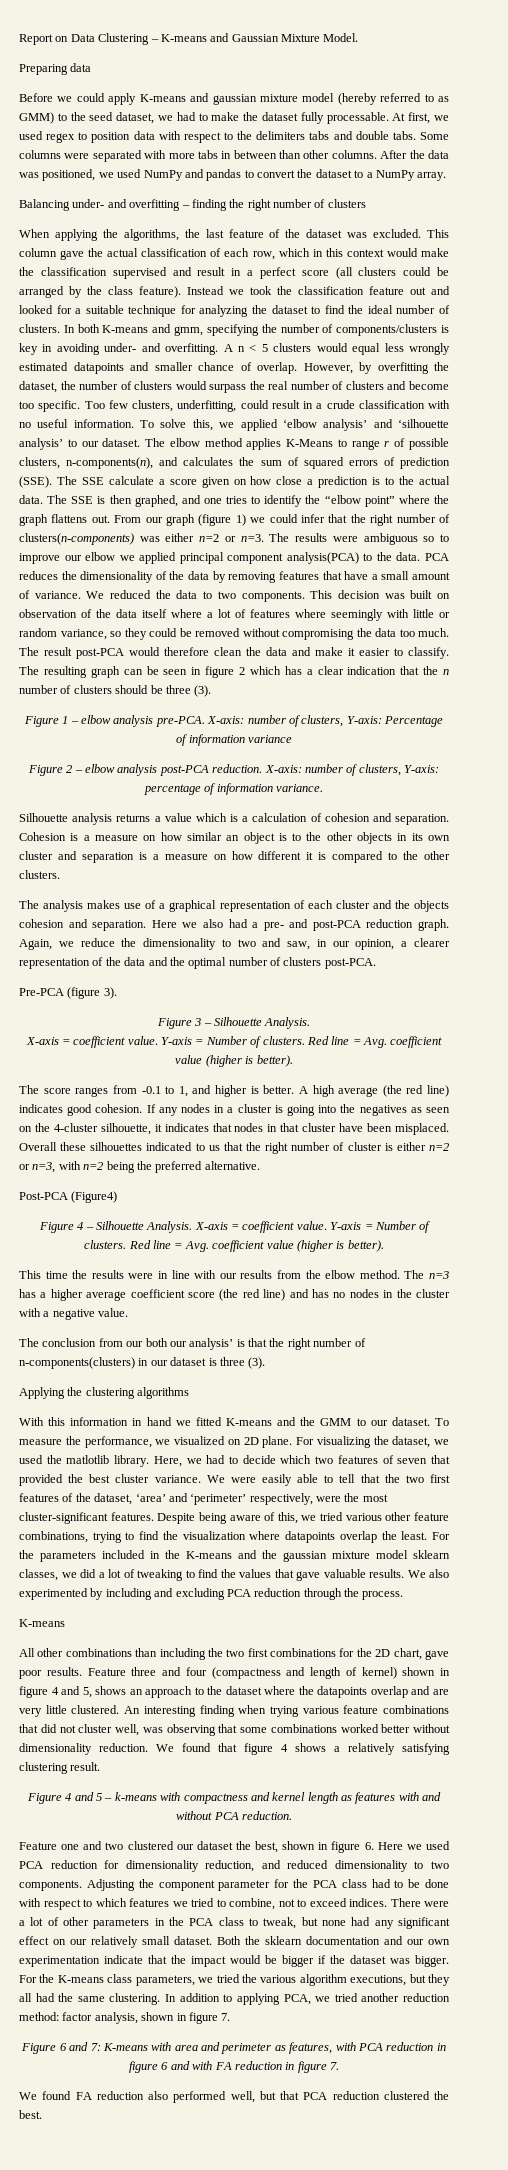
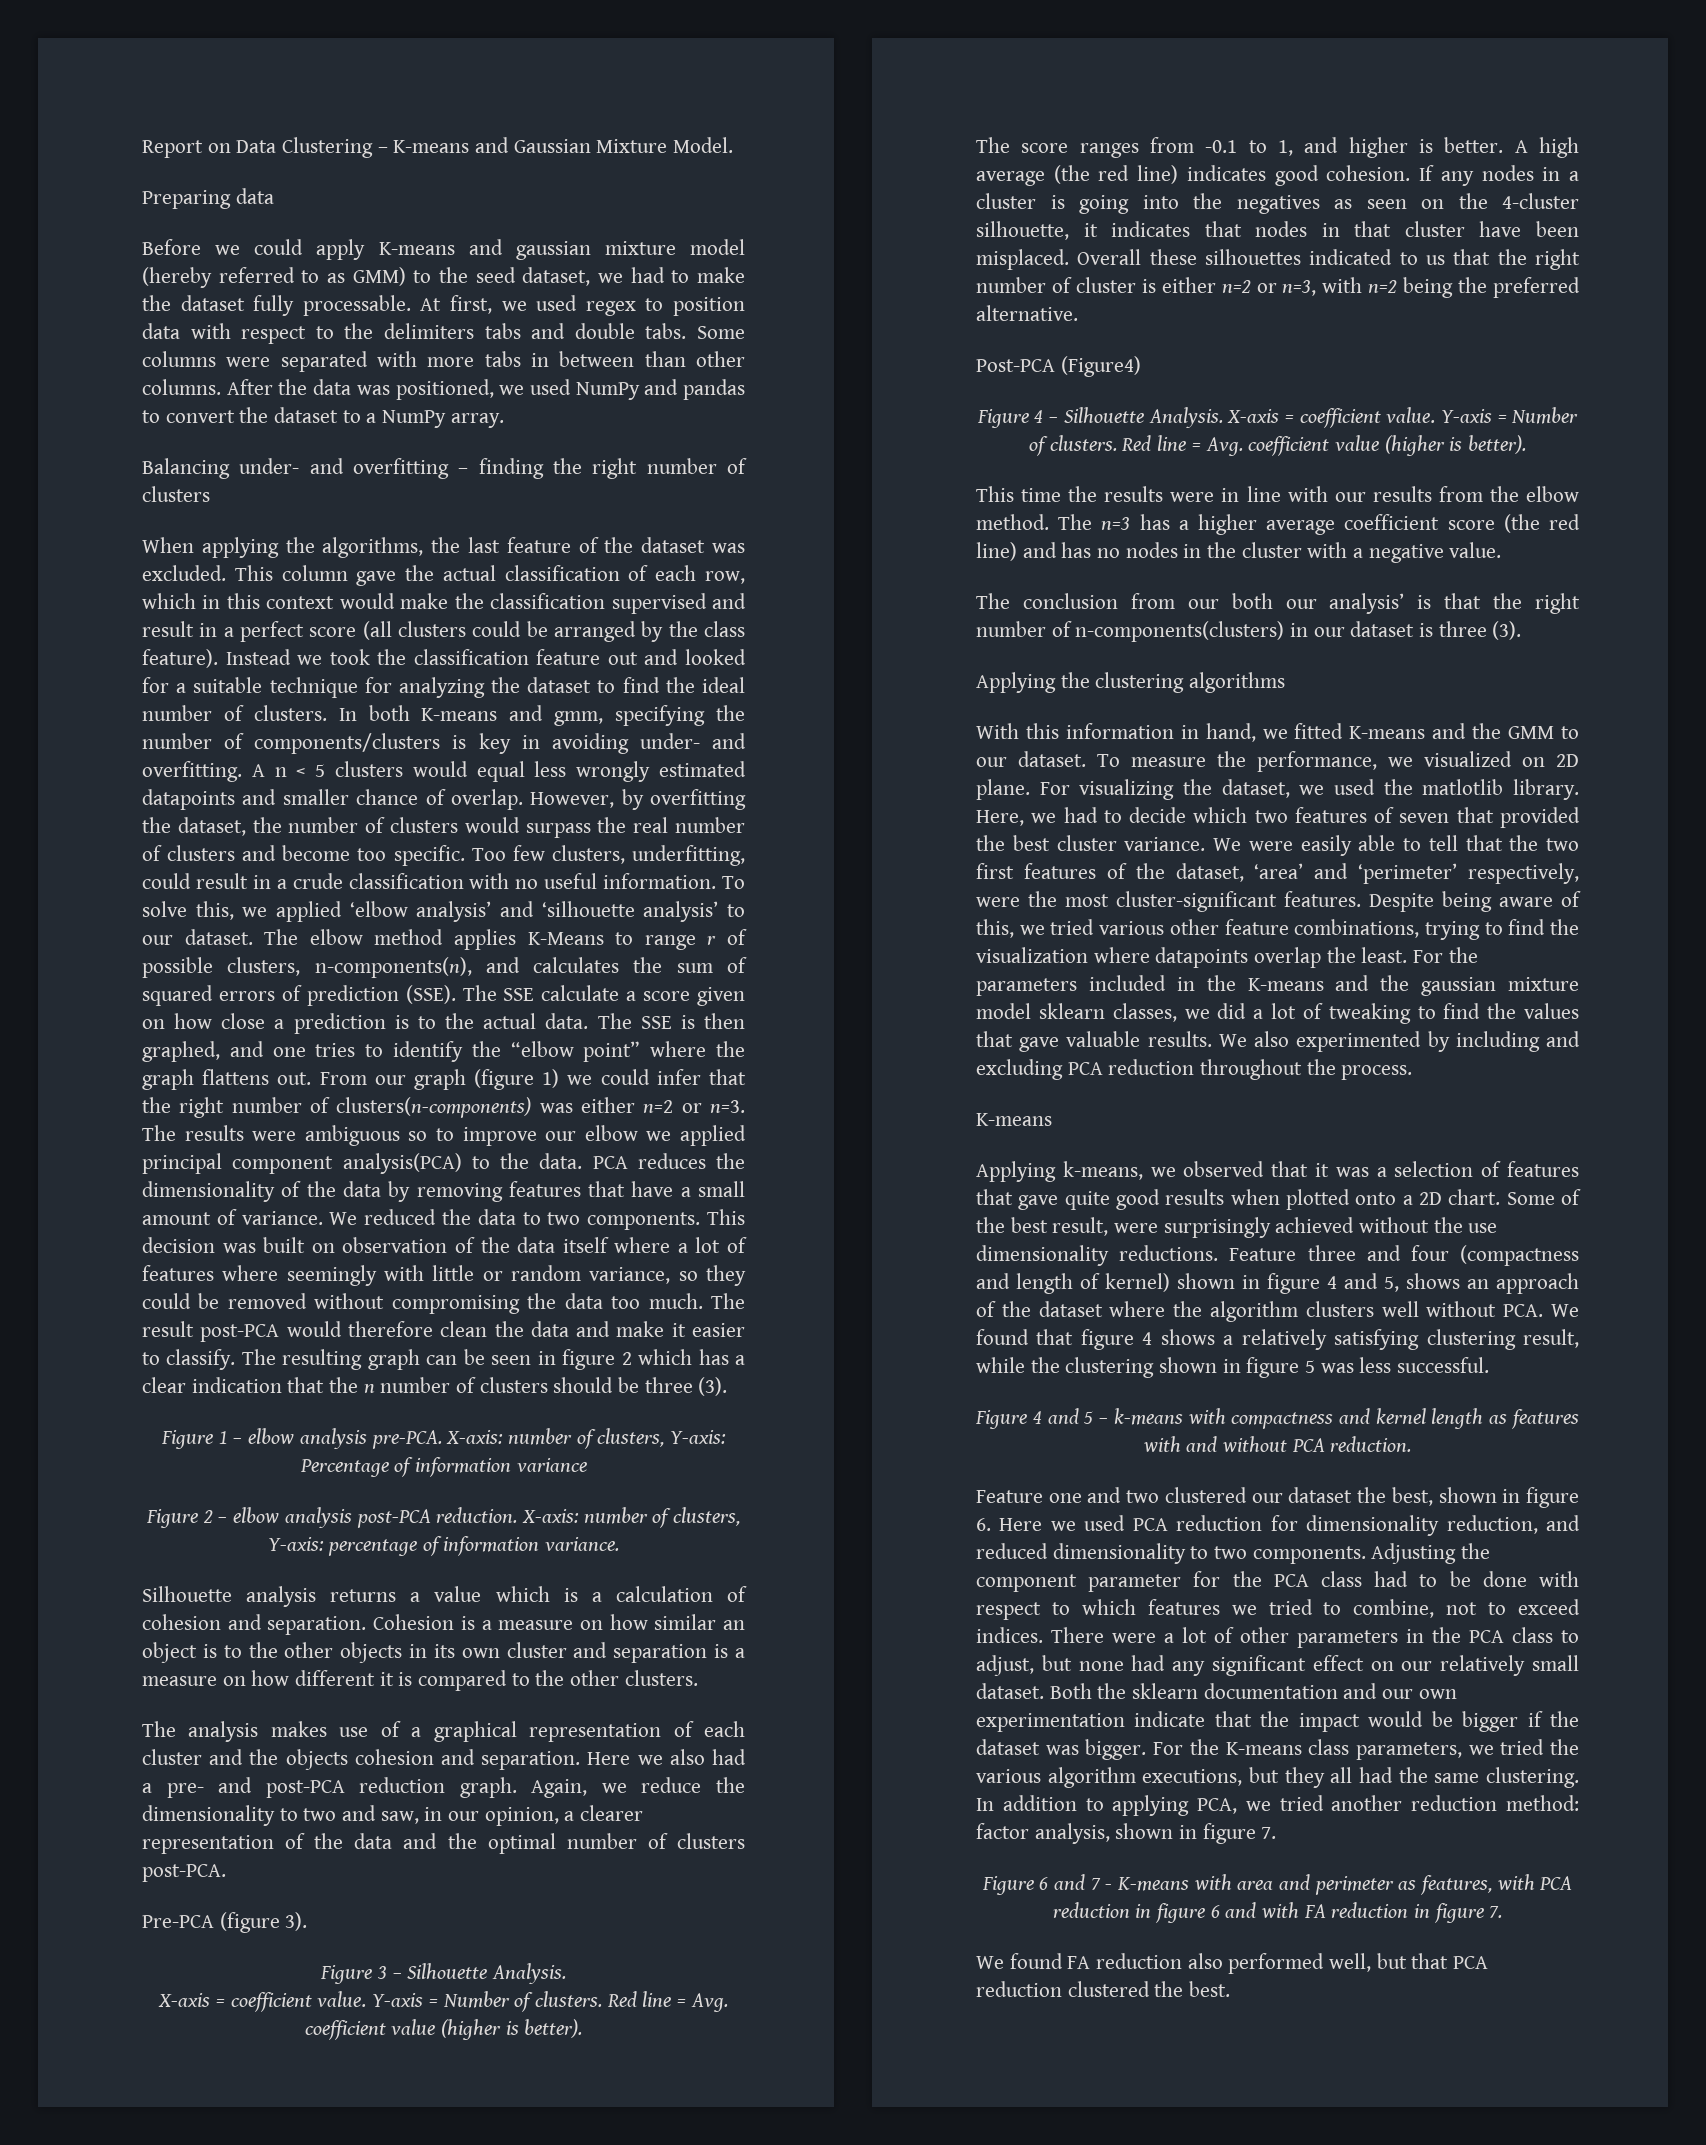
[146,1417,172,1426] hand -> [1205,723,1256,742] hand,
[303,1588,342,1600] through -> [1200,1059,1303,1080] throughout
[19,1648,449,1660] [19,1667,82,1679] All other combinations than including the two first combinations for the 2D chart, gave poor results. -> [976,1161,1579,1182] [976,1189,1581,1210] [976,1217,1498,1238] [976,1245,1219,1266] Applying k-means, we observed that it was a selection of features that gave quite good results when plotted onto a 2D chart. Some of the best result, were surprisingly achieved without the use dimensionality reductions.
[194,1687,204,1695] to -> [976,1301,996,1317] of
[317,1686,450,1698] [19,1705,449,1717] [19,1724,450,1736] [19,1743,148,1755] datapoints overlap and are very little clustered. An interesting finding when trying various feature combinations that did not cluster well, was observing that some combinations worked better without dimensionality reduction. -> [1210,1301,1544,1322] algorithm clusters well without PCA.
[70,1762,101,1771] result. -> [1523,1329,1579,1348] [976,1357,1490,1378] result, while the clustering shown in figure 5 was less successful.
[263,1917,297,1929] tweak, -> [976,1655,1034,1676] adjust,
[90,2043,101,2051] 7: -> [1090,1878,1113,1890] 7 -

